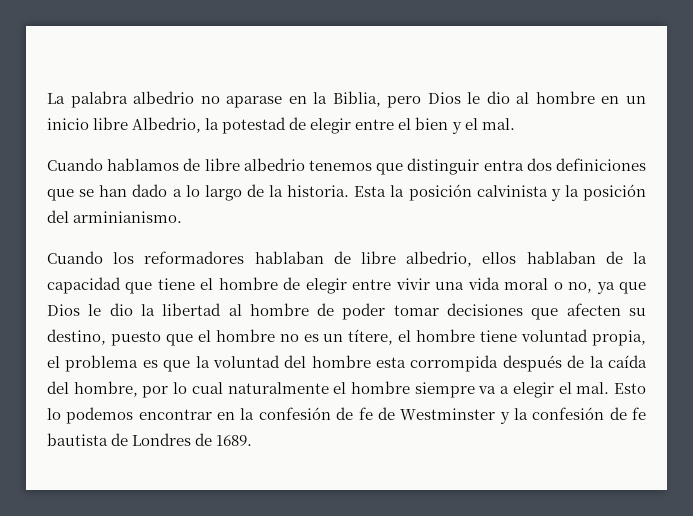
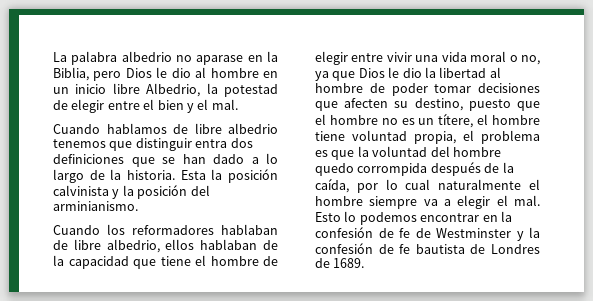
[376,357,407,368] esta -> [315,163,354,176] quedo
[607,355,647,368] [47,381,138,397] caída del hombre, -> [315,178,349,193] caída,

